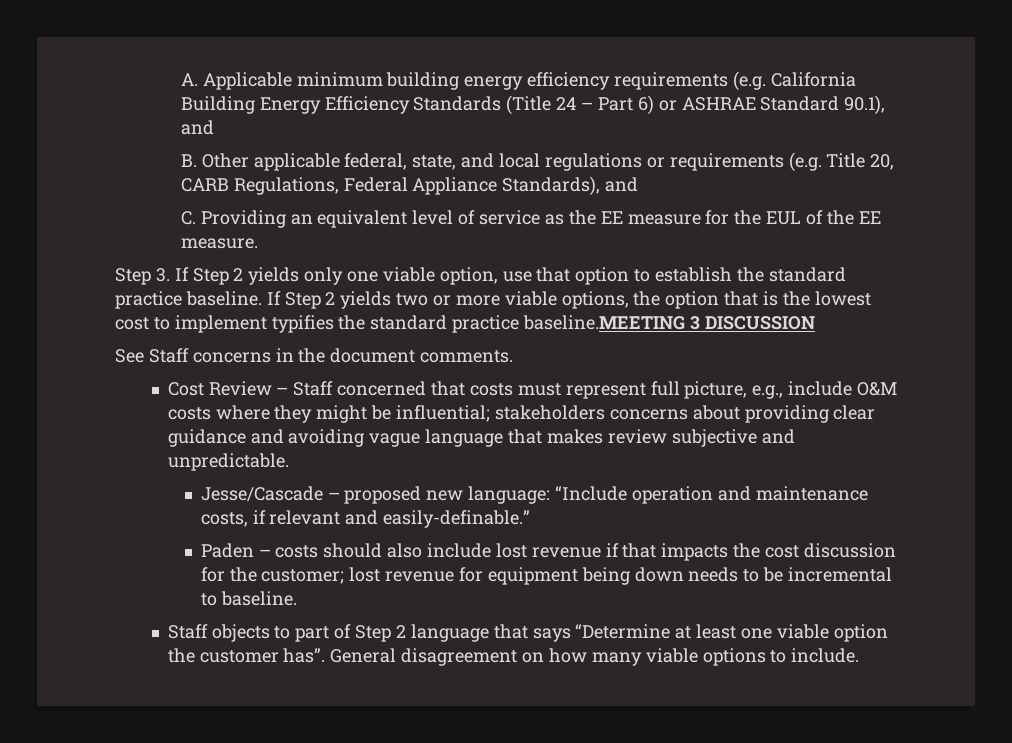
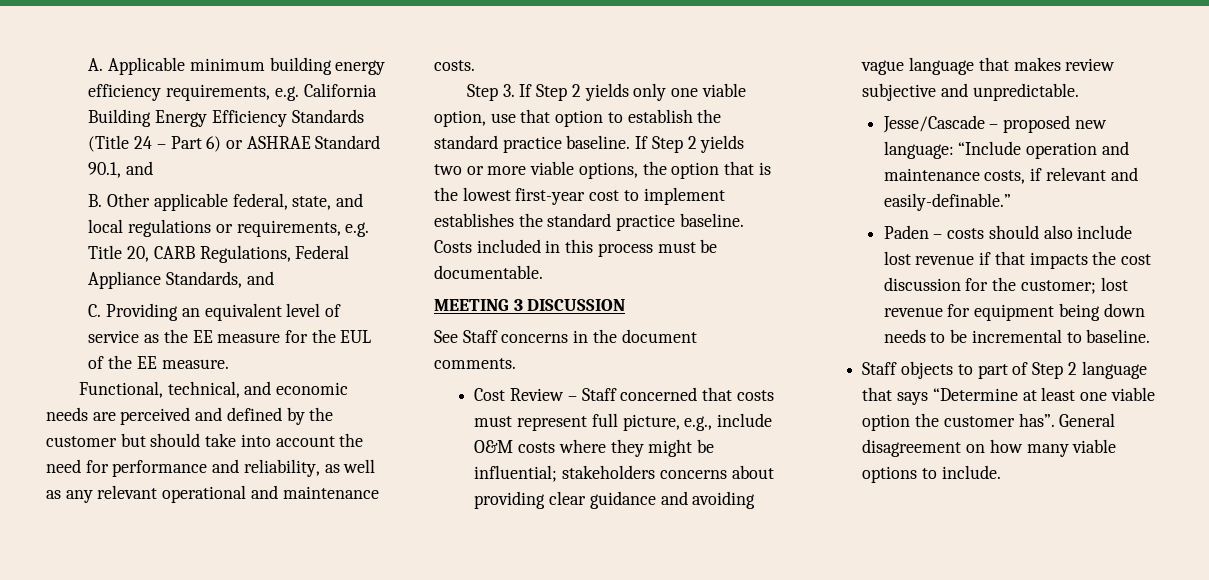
[614,71,766,91] requirements (e.g. -> [166,84,299,101] requirements, e.g.
[844,95,886,115] 90.1), -> [88,162,122,178] 90.1,
[669,152,822,172] requirements (e.g. -> [236,220,370,237] requirements, e.g.
[502,176,601,196] Standards), -> [166,271,243,288] Standards,
(258, 243) none -> [79,381,349,398] [46,407,334,425] [46,433,364,447] [46,459,376,477] [46,485,379,503] [434,60,475,71] // Functional, technical, and economic needs are perceived and defined by the customer but should take into account the need for performance and reliability, as well as any relevant operational and maintenance costs.
(871, 298) none -> [515,188,586,205] first-year
[271,315,686,333] typifies the standard practice baseline.MEETING -> [434,213,744,231] [434,239,718,257] [434,265,543,279] [434,299,509,311] establishes the standard practice baseline. Costs included in this process must be documentable. // MEETING

